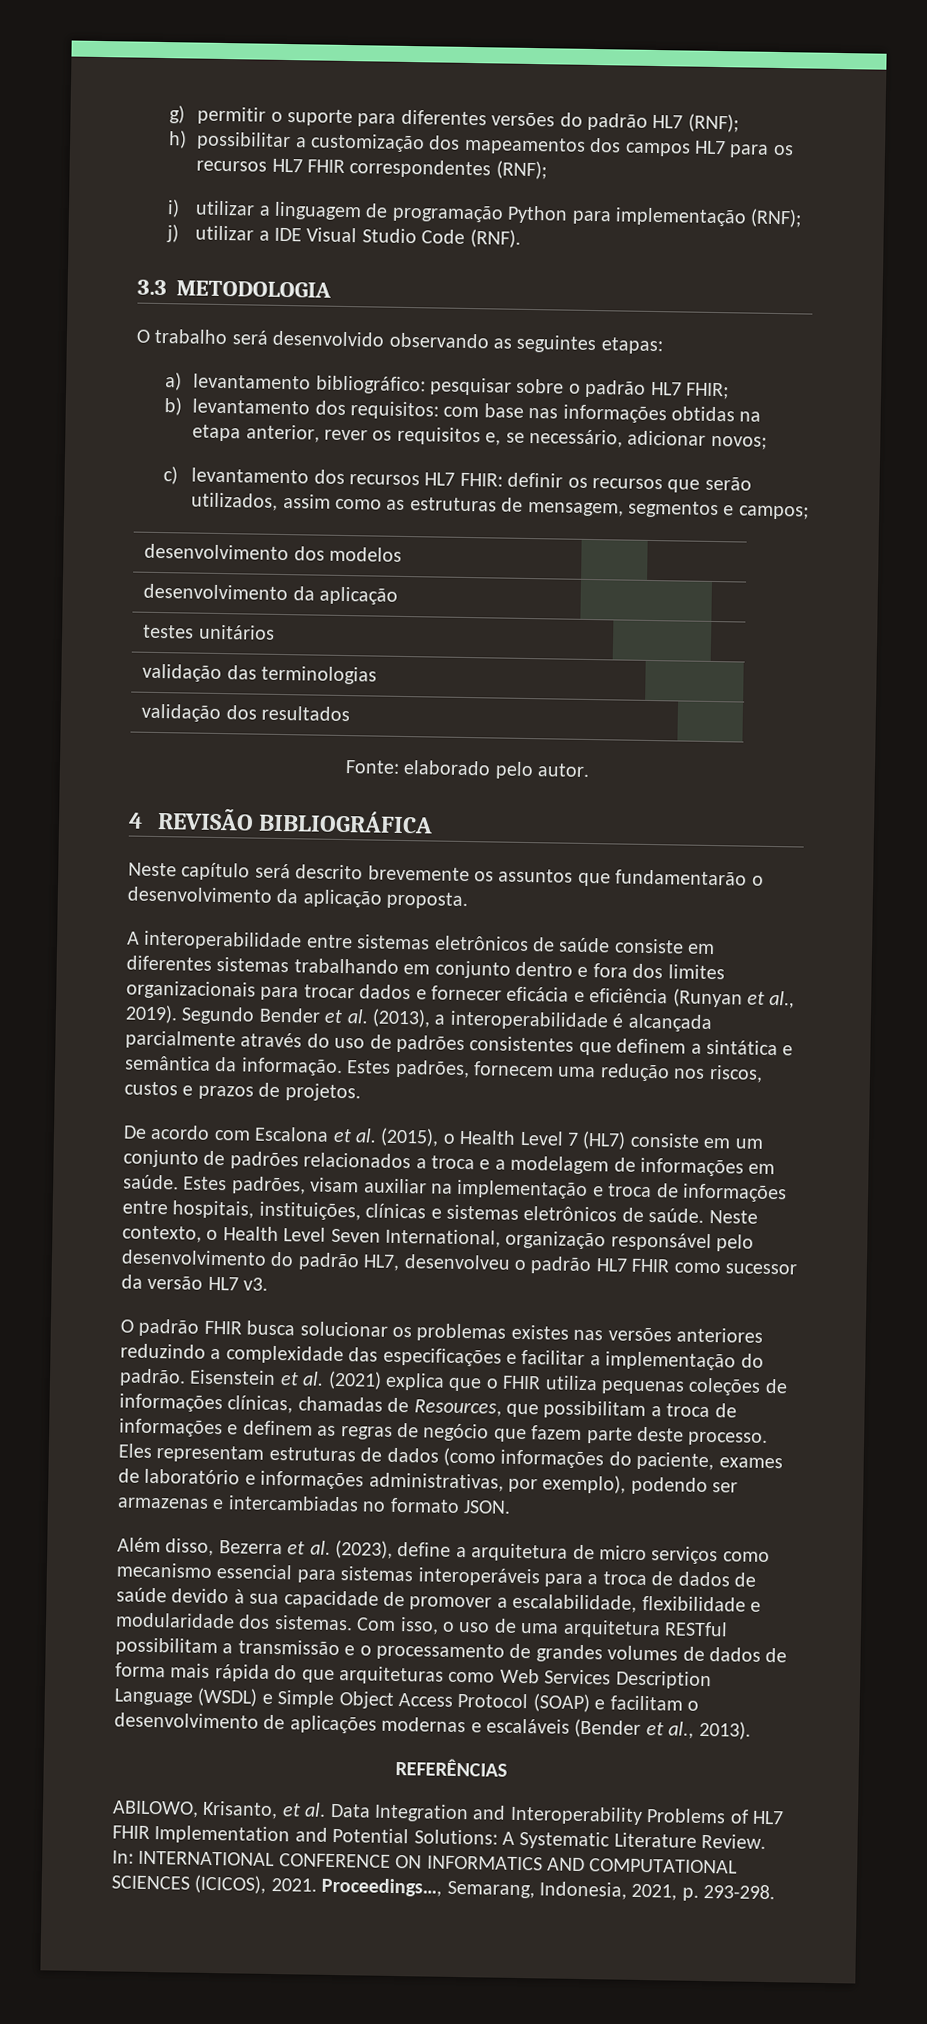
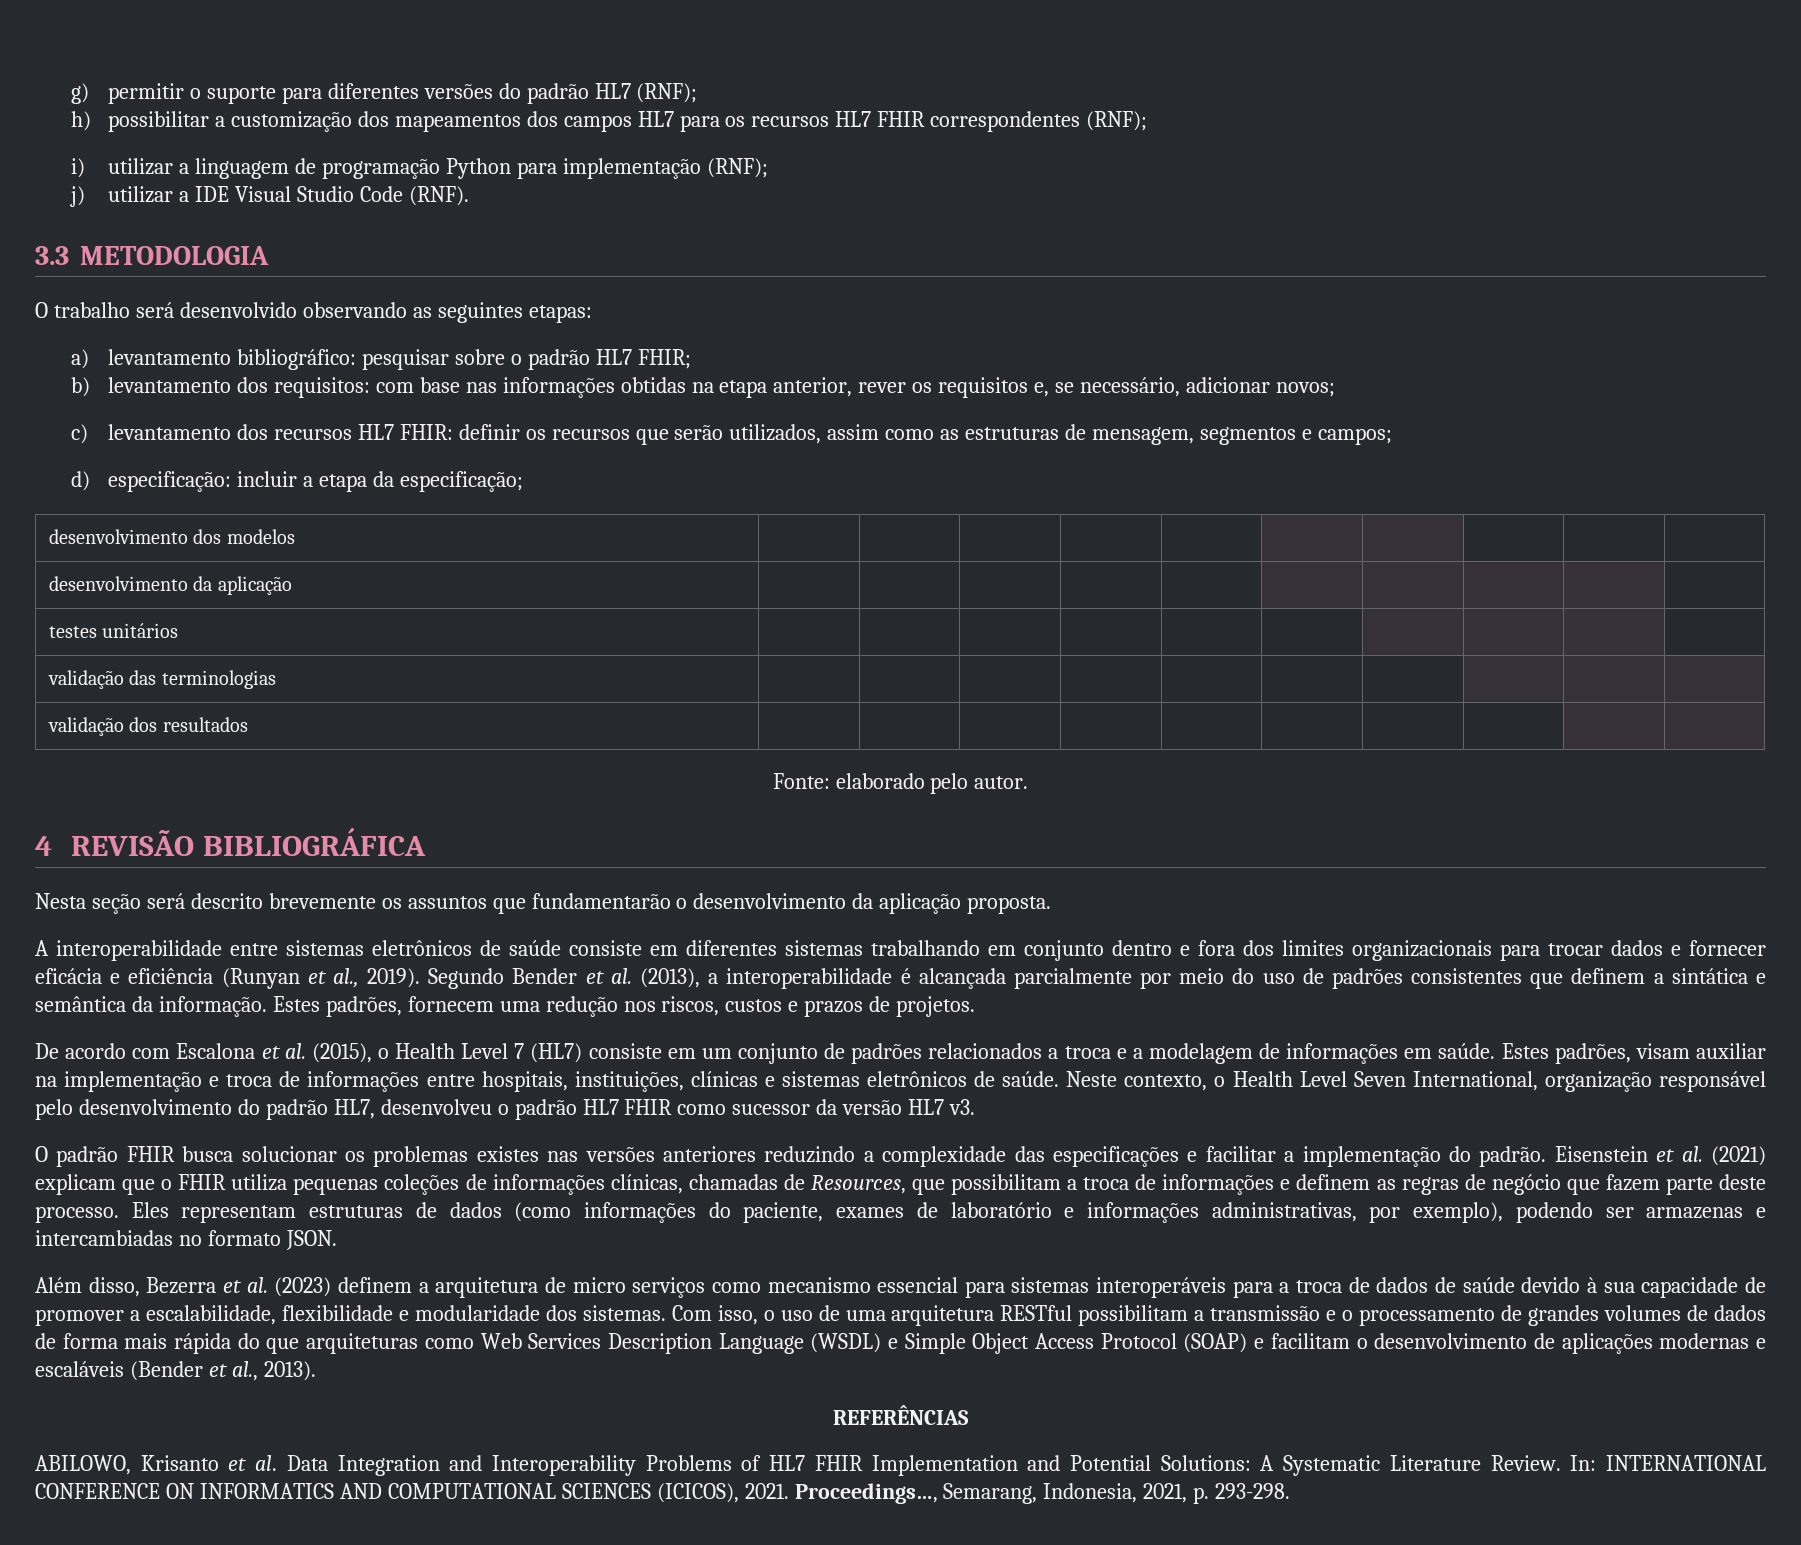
(809, 512) none -> [71,471,523,492] // d) especificação: incluir a etapa da especificação;
[128,862,251,881] Neste capítulo -> [35,893,141,914] Nesta seção
[240,1032,303,1048] através -> [1140,968,1225,989] por meio
[385,1372,445,1391] explica -> [35,1174,116,1195] explicam
[335,1539,452,1559] (2023), define -> [274,1277,412,1297] (2023) definem
[202,1800,279,1820] Krisanto, -> [140,1455,219,1471] Krisanto

